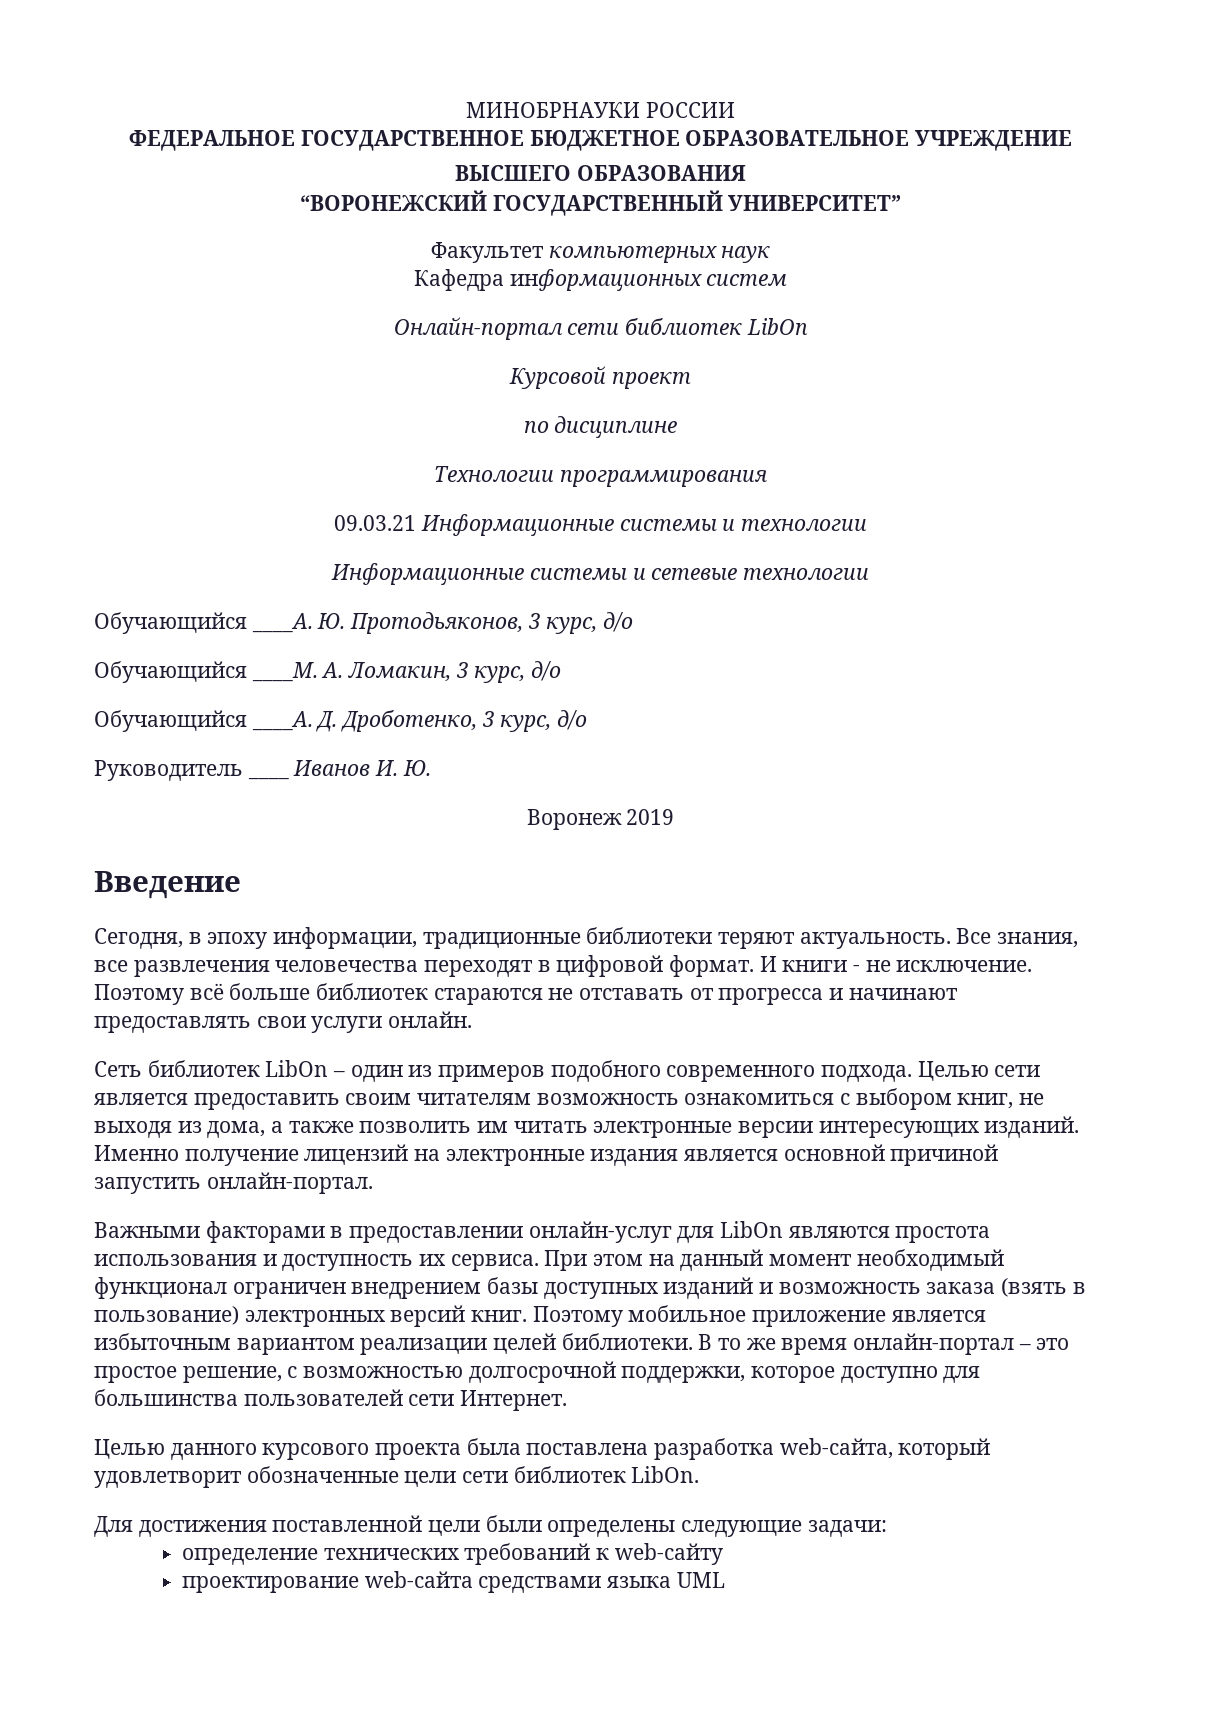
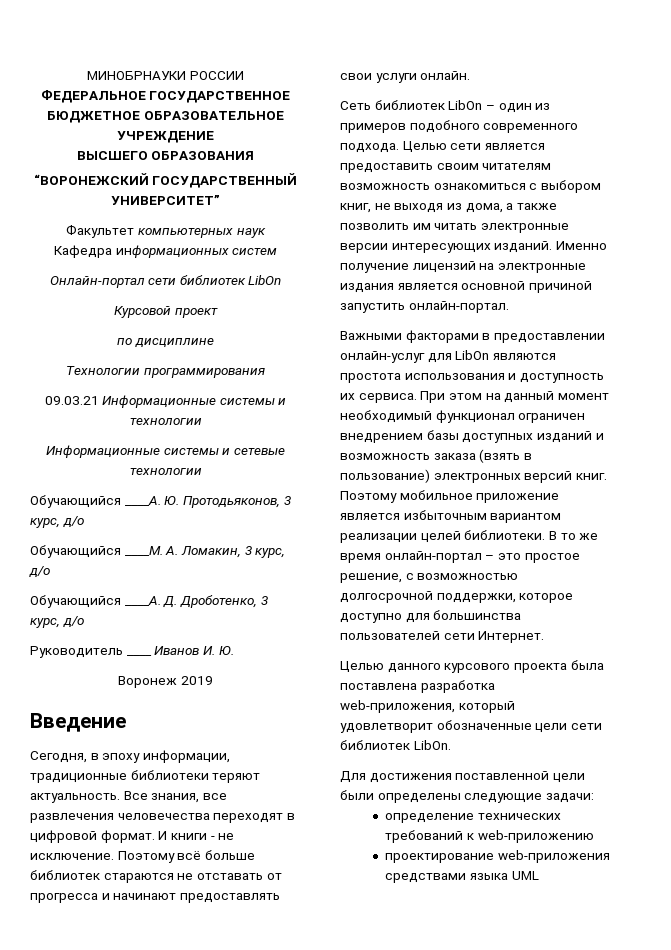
[779,1438,893,1459] web-сайта, -> [340,700,455,713] web-приложения,
[614,1543,723,1565] web-сайту -> [477,830,594,843] web-приложению
[364,1571,473,1588] web-сайта -> [498,850,611,863] web-приложения

